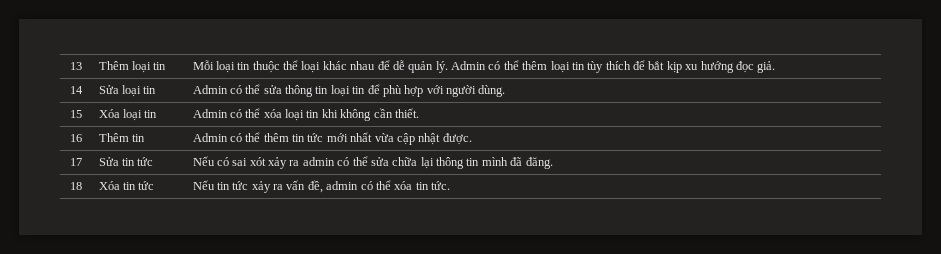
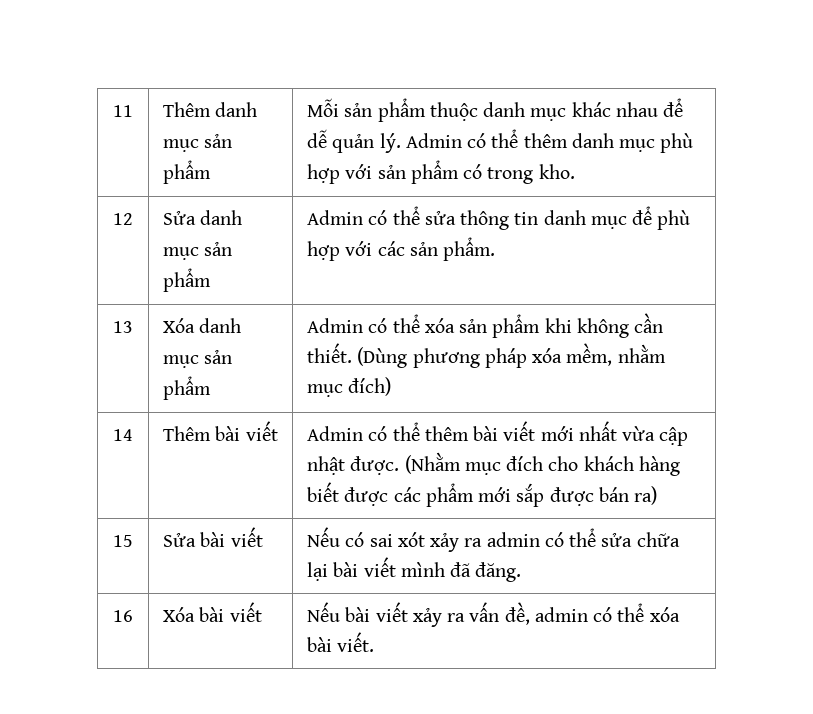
[70,62,82,70] [98,61,167,73] [192,60,321,73] 13 | Thêm loại tin | Mỗi loại tin thuộc thể loại -> [113,105,133,117] [163,102,258,117] [163,134,233,152] [163,160,212,184] [307,98,567,122] 11 | Thêm danh mục sản phẩm | Mỗi sản phẩm thuộc danh mục
[550,60,776,73] [70,86,83,94] [98,85,157,97] loại tin tùy thích để bắt kịp xu hướng đọc giả. // 14 | Sửa loại tin -> [571,133,694,153] [307,160,575,184] [113,213,133,225] [163,210,243,225] [163,242,233,260] [163,268,212,292] danh mục phù hợp với sản phẩm có trong kho. // 12 | Sửa danh mục sản phẩm
[330,85,366,97] loại tin -> [543,210,627,229] danh mục
[446,85,506,97] [70,110,82,118] [98,109,158,121] người dùng. // 15 | Xóa loại tin -> [377,237,496,261] [113,321,133,333] [163,318,242,333] [163,350,233,368] [163,376,212,400] các sản phẩm. // 13 | Xóa danh mục sản phẩm
[285,109,320,121] loại tin -> [459,314,541,338] sản phẩm
[70,134,82,142] [98,133,145,142] [192,132,324,142] // 16 | Thêm tin | Admin có thể thêm tin tức -> [357,343,666,368] [307,377,392,397] [113,429,133,441] [163,421,278,441] [307,421,536,441] (Dùng phương pháp xóa mềm, nhằm mục đích) // 14 | Thêm bài viết | Admin có thể thêm bài viết
[70,158,82,166] [98,157,154,166] // 17 | Sửa tin tức -> [404,452,680,476] [307,482,658,507] [113,535,133,547] [163,527,263,547] (Nhằm mục đích cho khách hàng biết được các phẩm mới sắp được bán ra) // 15 | Sửa bài viết
[436,157,480,169] thông tin -> [333,557,396,577] bài viết
[70,182,82,190] [98,181,155,190] [192,180,249,190] 18 | Xóa tin tức | Nếu tin tức -> [113,610,133,622] [163,602,262,622] [307,602,408,622] 16 | Xóa bài viết | Nếu bài viết
[415,181,451,190] tin tức. -> [307,632,375,652] bài viết.

